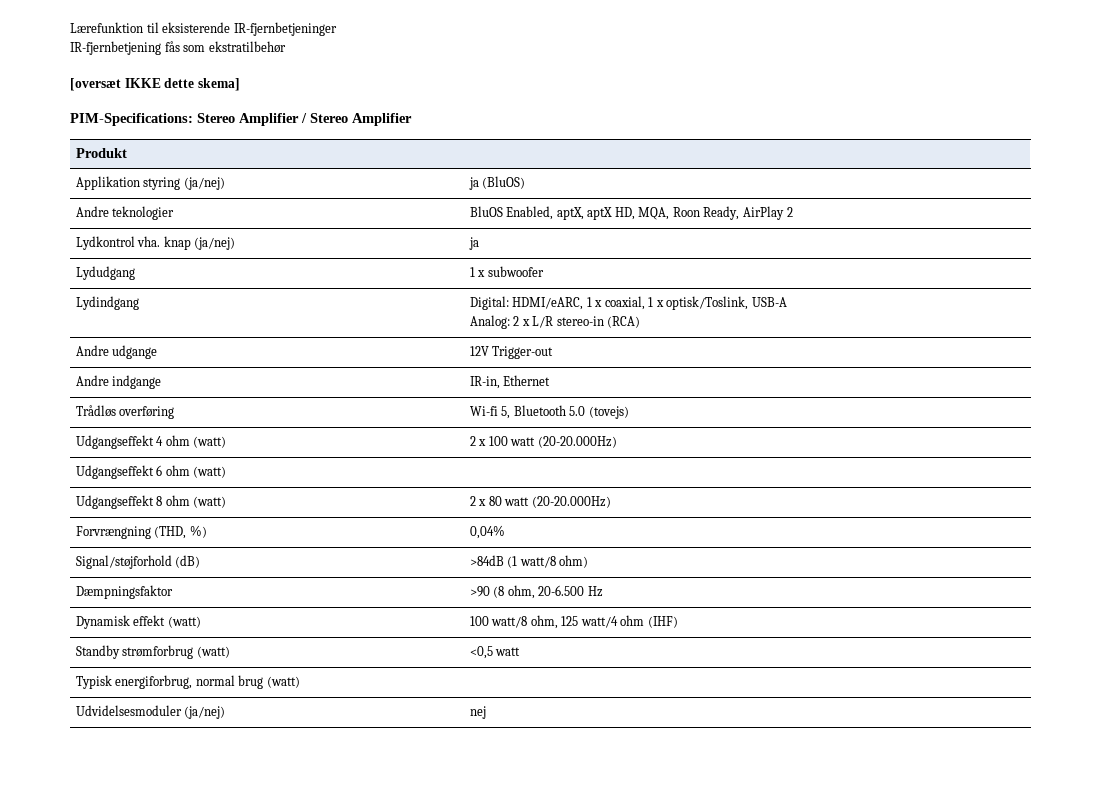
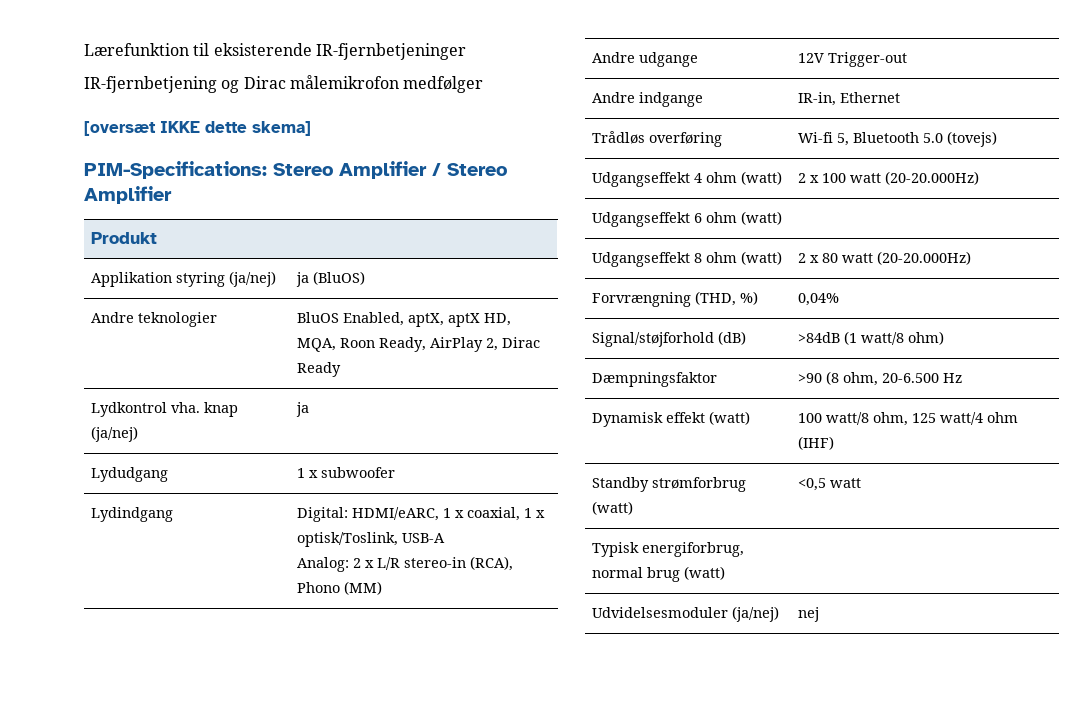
[164,41,286,53] fås som ekstratilbehør -> [221,75,484,93] og Dirac målemikrofon medfølger
[786,207,793,217] 2 -> [485,337,540,351] [296,362,341,377] 2, Dirac Ready
[607,316,641,328] (RCA) -> [469,556,513,571] [296,581,382,595] (RCA), Phono (MM)

